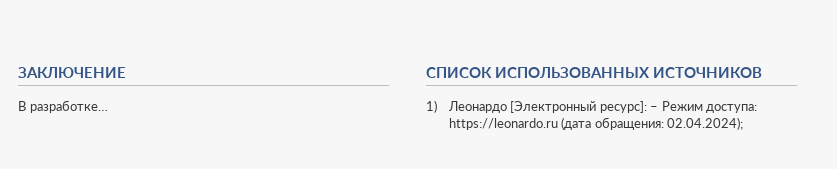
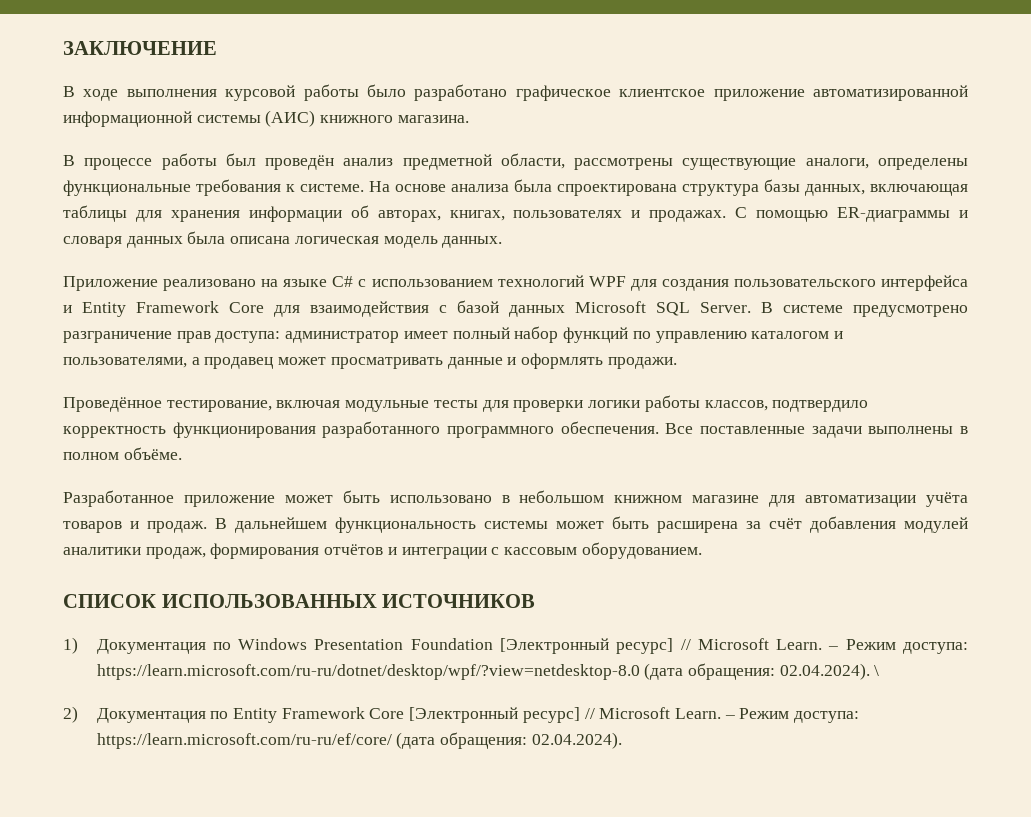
[29,100,108,113] [426,67,763,78] [426,100,758,113] [448,117,744,130] разработке… // СПИСОК ИСПОЛЬЗОВАННЫХ ИСТОЧНИКОВ // 1) Леонардо [Электронный ресурс]: – Режим доступа: https://leonardo.ru (дата обращения: 02.04.2024); -> [83,84,968,101] [63,110,469,127] [63,153,968,170] [63,179,968,196] [63,205,968,222] [63,231,503,248] [63,275,969,291] [63,300,968,317] [63,326,843,343] [63,353,677,369] [63,395,869,412] [63,421,968,438] [63,447,182,460] [63,490,968,507] [63,516,968,533] [63,542,702,559] [63,594,536,608] [63,637,968,654] [96,663,880,680] [63,706,860,723] [96,732,622,749] ходе выполнения курсовой работы было разработано графическое клиентское приложение автоматизированной информационной системы (АИС) книжного магазина. // В процессе работы был проведён анализ предметной области, рассмотрены существующие аналоги, определены функциональные требования к системе. На основе анализа была спроектирована структура базы данных, включающая таблицы для хранения информации об авторах, книгах, пользователях и продажах. С помощью ER-диаграммы и словаря данных была описана логическая модель данных. // Приложение реализовано на языке C# с использованием технологий WPF для создания пользовательского интерфейса и Entity Framework Core для взаимодействия с базой данных Microsoft SQL Server. В системе предусмотрено разграничение прав доступа: администратор имеет полный набор функций по управлению каталогом и пользователями, а продавец может просматривать данные и оформлять продажи. // Проведённое тестирование, включая модульные тесты для проверки логики работы классов, подтвердило корректность функционирования разработанного программного обеспечения. Все поставленные задачи выполнены в полном объёме. // Разработанное приложение может быть использовано в небольшом книжном магазине для автоматизации учёта товаров и продаж. В дальнейшем функциональность системы может быть расширена за счёт добавления модулей аналитики продаж, формирования отчётов и интеграции с кассовым оборудованием. // СПИСОК ИСПОЛЬЗОВАННЫХ ИСТОЧНИКОВ // 1) Документация по Windows Presentation Foundation [Электронный ресурс] // Microsoft Learn. – Режим доступа: https://learn.microsoft.com/ru-ru/dotnet/desktop/wpf/?view=netdesktop-8.0 (дата обращения: 02.04.2024). \ // 2) Документация по Entity Framework Core [Электронный ресурс] // Microsoft Learn. – Режим доступа: https://learn.microsoft.com/ru-ru/ef/core/ (дата обращения: 02.04.2024).

